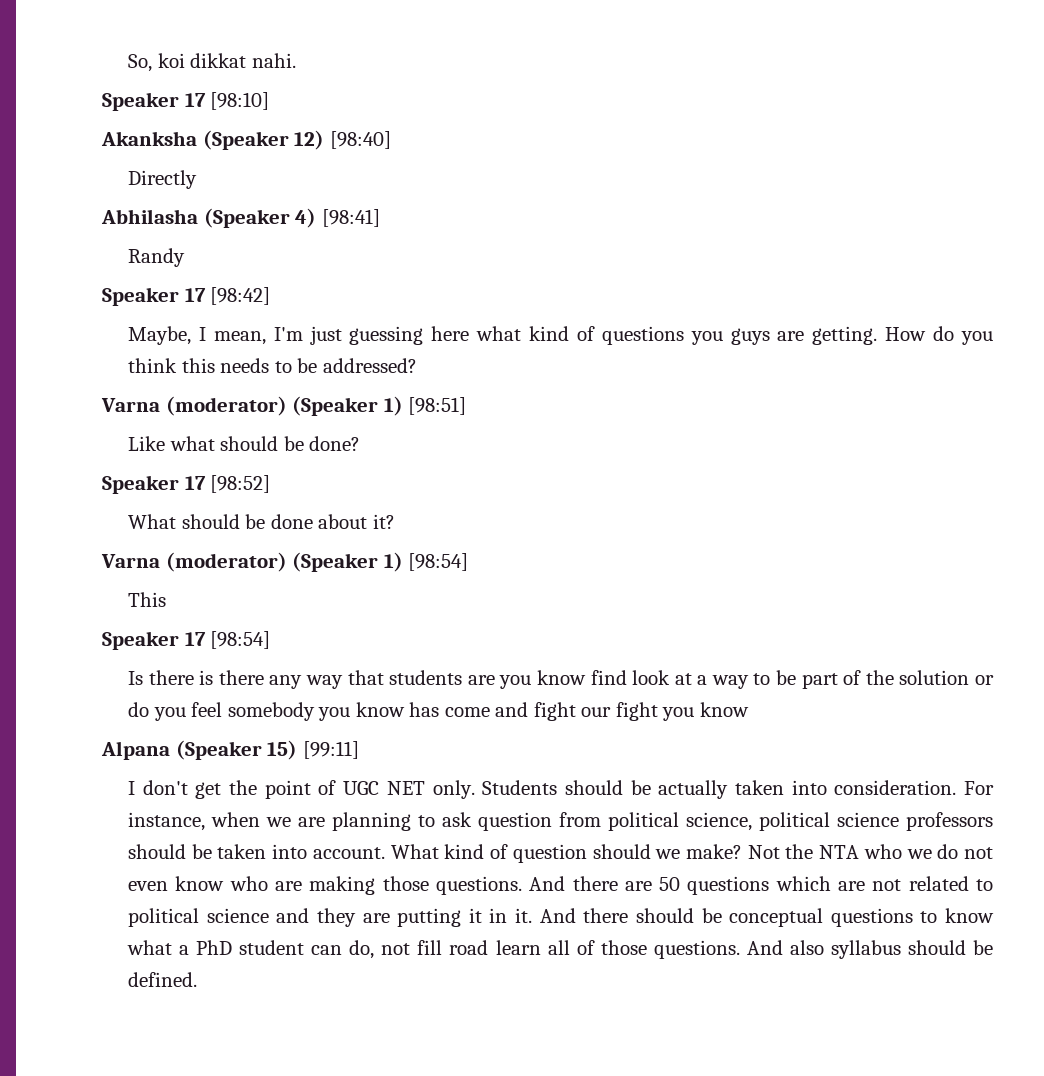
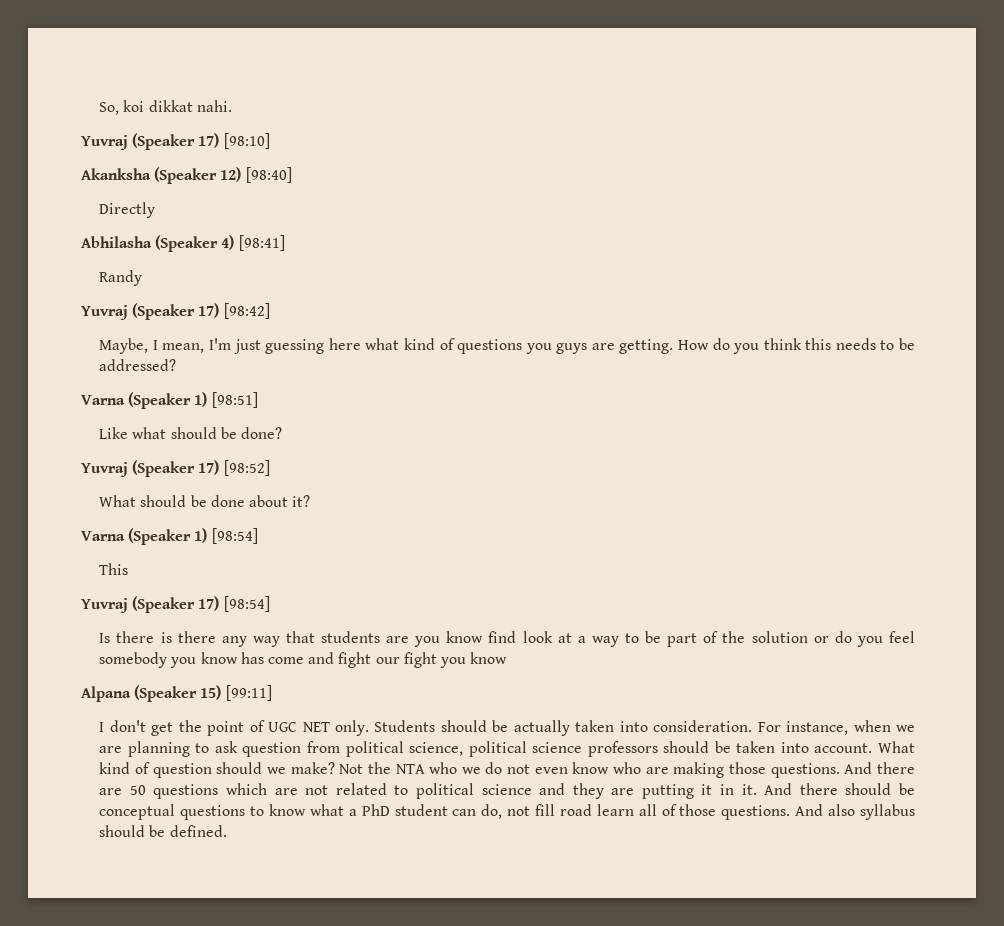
[102,92,206,111] Speaker 17 -> [81,133,220,150] Yuvraj (Speaker 17)
[102,287,206,306] Speaker 17 -> [81,303,220,320] Yuvraj (Speaker 17)
[165,396,287,416] (moderator) -> (125, 400) none
[102,475,206,494] Speaker 17 -> [81,460,220,477] Yuvraj (Speaker 17)
[165,552,287,572] (moderator) -> (125, 536) none
[102,631,206,650] Speaker 17 -> [81,596,220,613] Yuvraj (Speaker 17)

